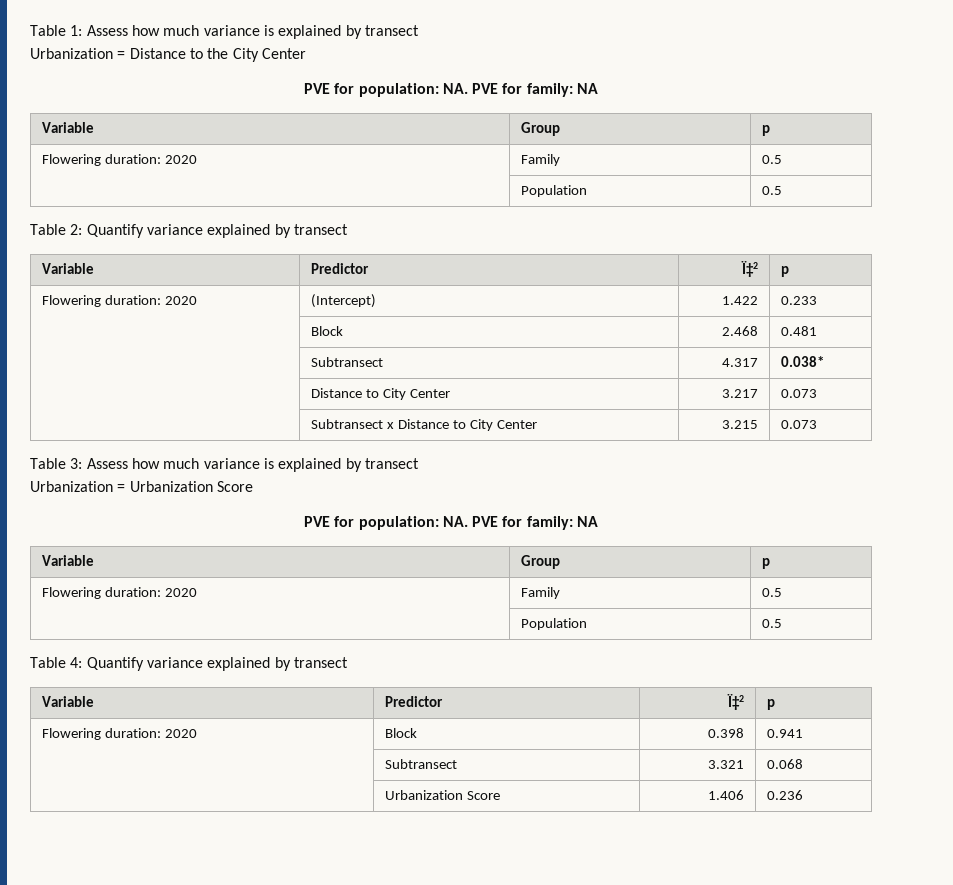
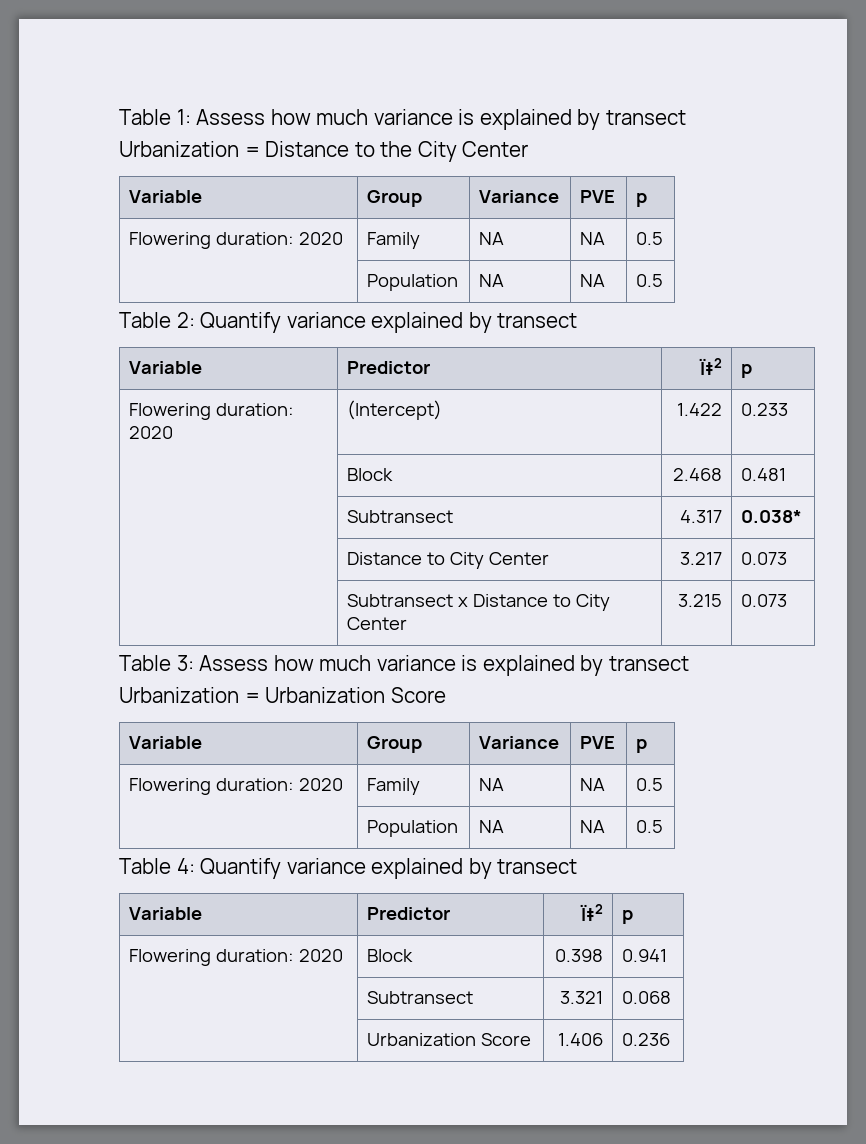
[303,83,599,97] [42,122,95,133] [521,122,561,136] [762,125,771,136] [42,154,198,166] [521,154,561,166] [762,155,783,164] [521,185,588,197] // PVE for population: NA. PVE for family: NA // Variable | Group | p // Flowering duration: 2020 | Family | 0.5 // | Population -> [129,190,203,203] [367,190,423,207] [479,190,560,203] [580,190,616,203] [636,193,648,207] [129,232,344,249] [367,232,421,249] [479,232,505,245] [580,232,606,245] [636,232,664,245] [367,274,459,291] [479,274,505,287] [580,274,606,287] // Variable | Group | Variance | PVE | p // Flowering duration: 2020 | Family | NA | NA | 0.5 // | Population | NA | NA
[303,516,599,530] [42,555,95,566] [521,555,561,569] [762,558,771,569] [42,587,198,599] [521,587,561,599] [762,588,783,597] [521,618,588,630] // PVE for population: NA. PVE for family: NA // Variable | Group | p // Flowering duration: 2020 | Family | 0.5 // | Population -> [129,736,203,749] [367,736,423,753] [479,736,560,749] [580,736,616,749] [636,739,648,753] [129,778,344,795] [367,778,421,795] [479,778,505,791] [580,778,606,791] [636,778,664,791] [367,820,459,837] [479,820,505,833] [580,820,606,833] // Variable | Group | Variance | PVE | p // Flowering duration: 2020 | Family | NA | NA | 0.5 // | Population | NA | NA

